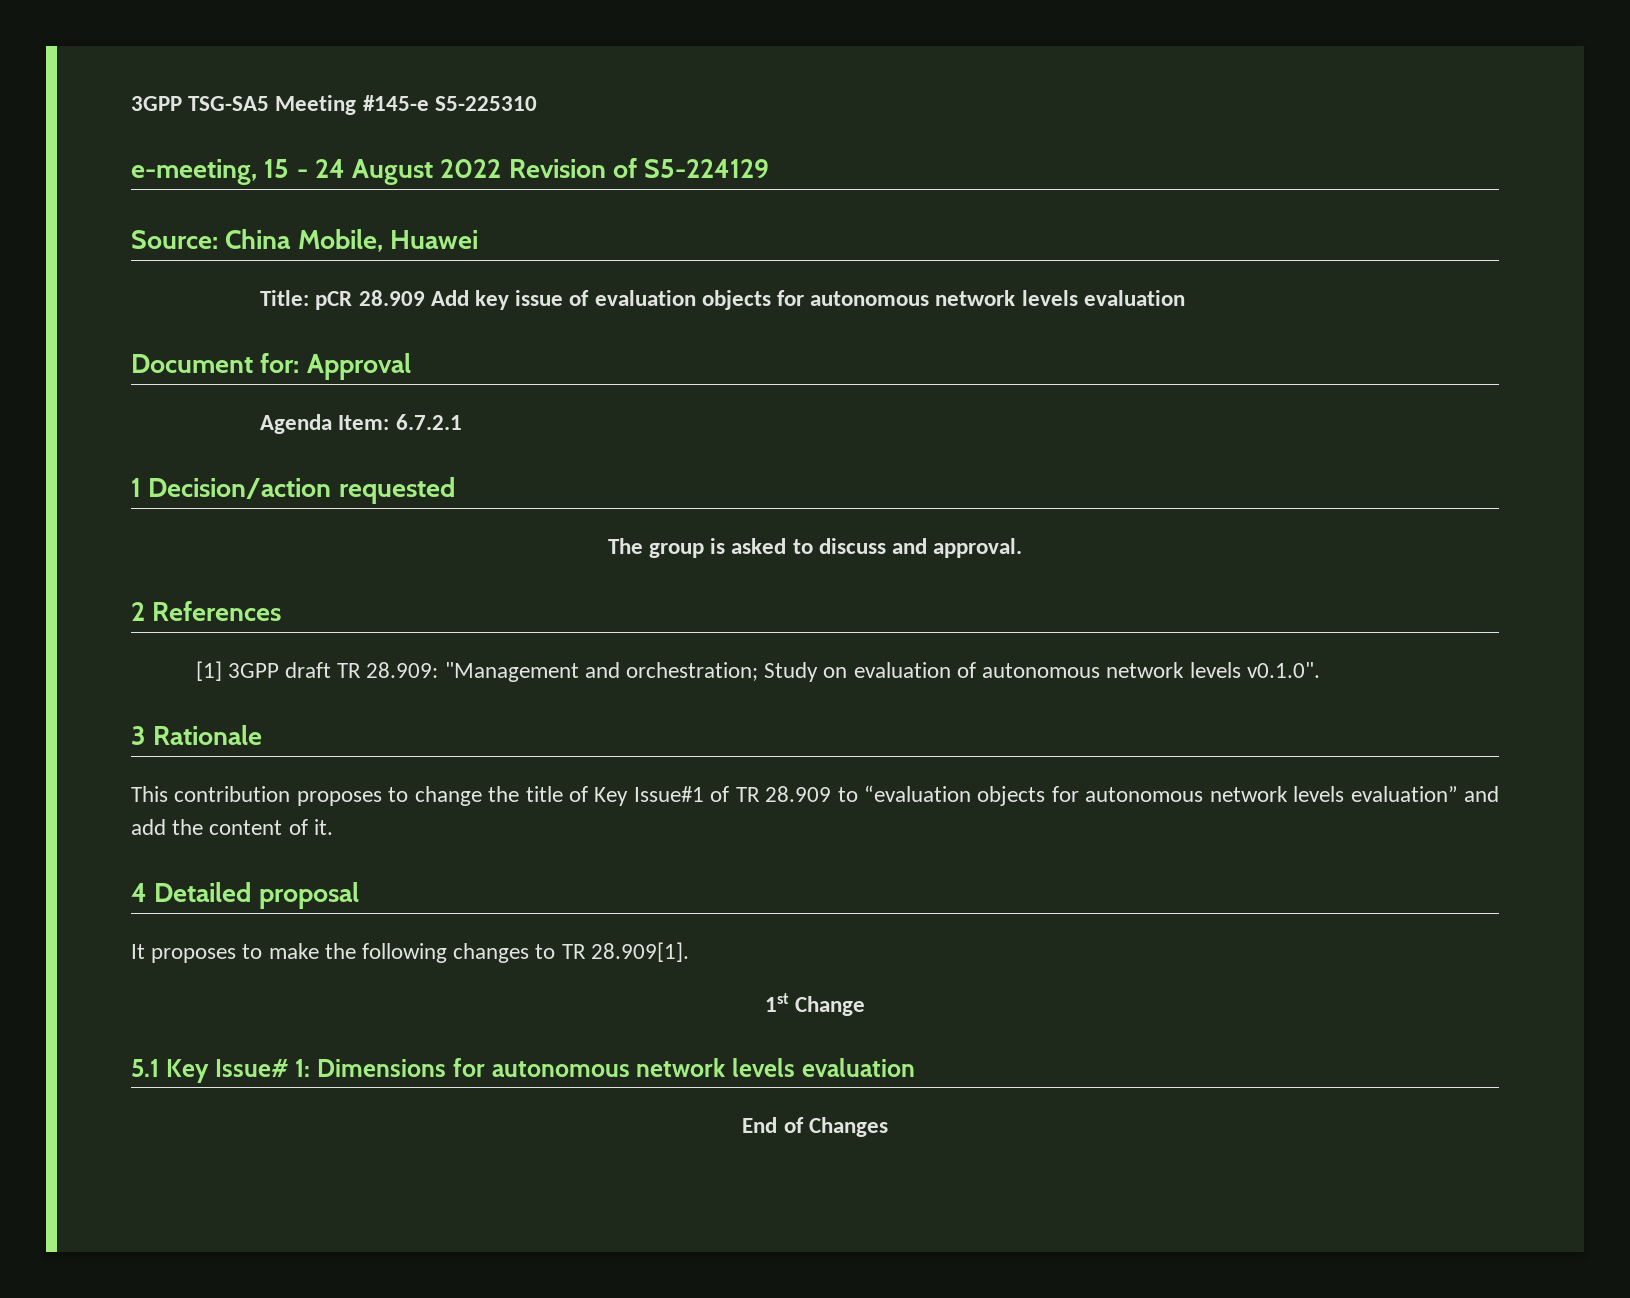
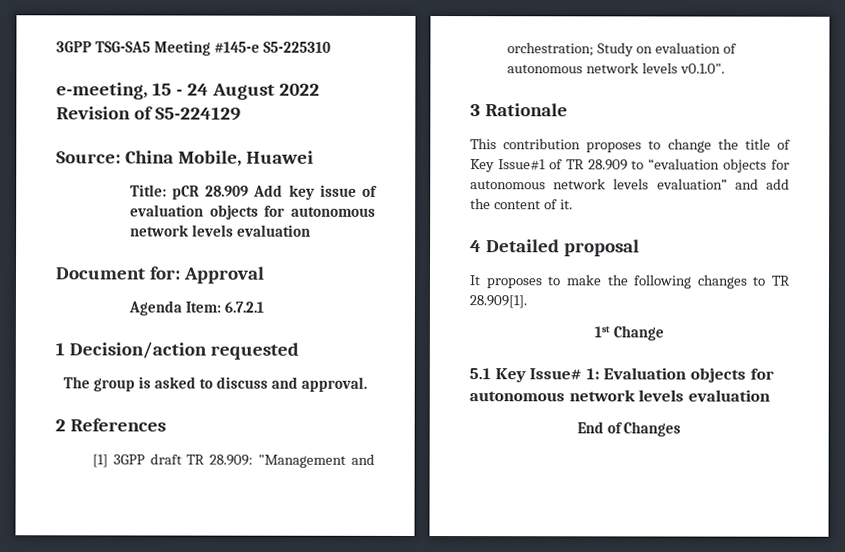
[317,1059,446,1077] Dimensions -> [603,367,746,383] Evaluation objects

